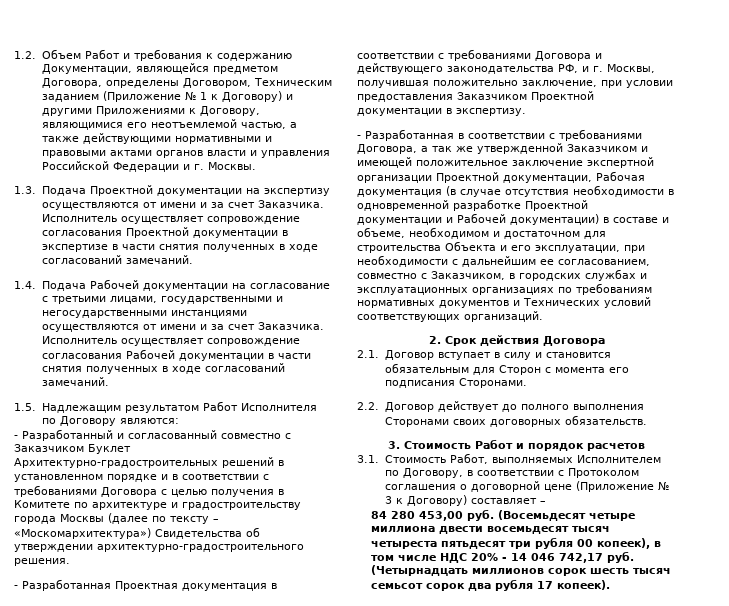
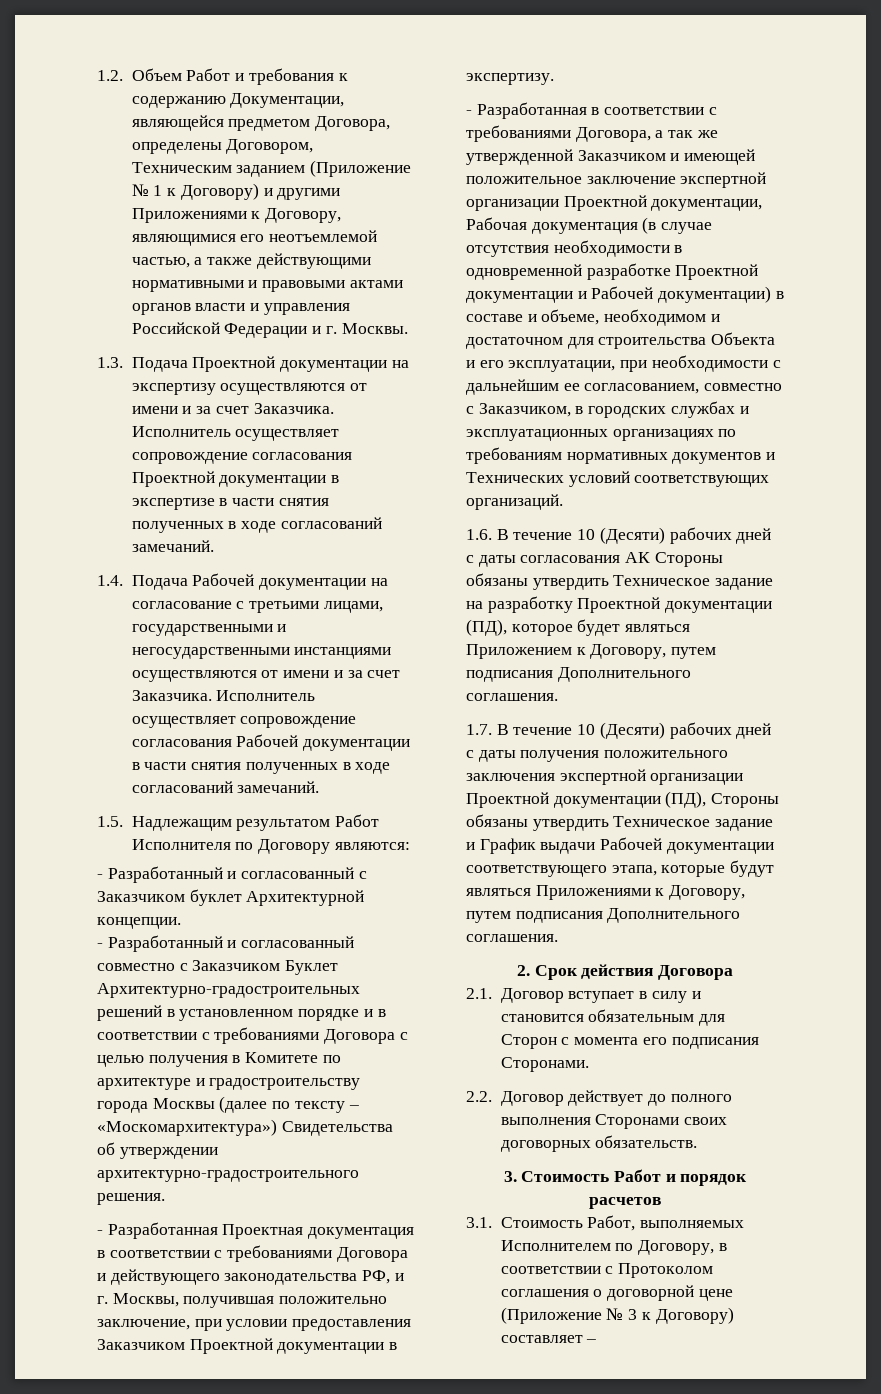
(179, 421) none -> [97,866,367,883] [97,889,365,906] [97,917,181,929] // - Разработанный и согласованный с Заказчиком буклет Архитектурной концепции.
(543, 316) none -> [466,527,772,544] [466,552,723,567] [466,573,774,590] [466,596,773,613] [466,619,691,636] [466,644,717,659] [466,667,691,682] [466,693,558,701] [466,722,772,739] [466,750,729,762] [466,769,744,785] [466,791,780,808] [466,814,774,831] [466,837,774,854] [466,860,775,877] [466,885,746,900] [466,908,741,923] [466,934,558,942] // 1.6. В течение 10 (Десяти) рабочих дней с даты согласования АК Стороны обязаны утвердить Техническое задание на разработку Проектной документации (ПД), которое будет являться Приложением к Договору, путем подписания Дополнительного соглашения. // 1.7. В течение 10 (Десяти) рабочих дней с даты получения положительного заключения экспертной организации Проектной документации (ПД), Стороны обязаны утвердить Техническое задание и График выдачи Рабочей документации соответствующего этапа, которые будут являться Приложениями к Договору, путем подписания Дополнительного соглашения.
[371,509,636,521] [371,526,611,534] [371,537,662,549] [371,551,635,563] [371,565,672,576] [371,579,611,591] // 84 280 453,00 руб. (Восемьдесят четыре миллиона двести восемьдесят тысяч четыреста пятьдесят три рубля 00 копеек), в том числе НДС 20% - 14 046 742,17 руб. (Четырнадцать миллионов сорок шесть тысяч семьсот сорок два рубля 17 копеек). -> (597, 1341) none

